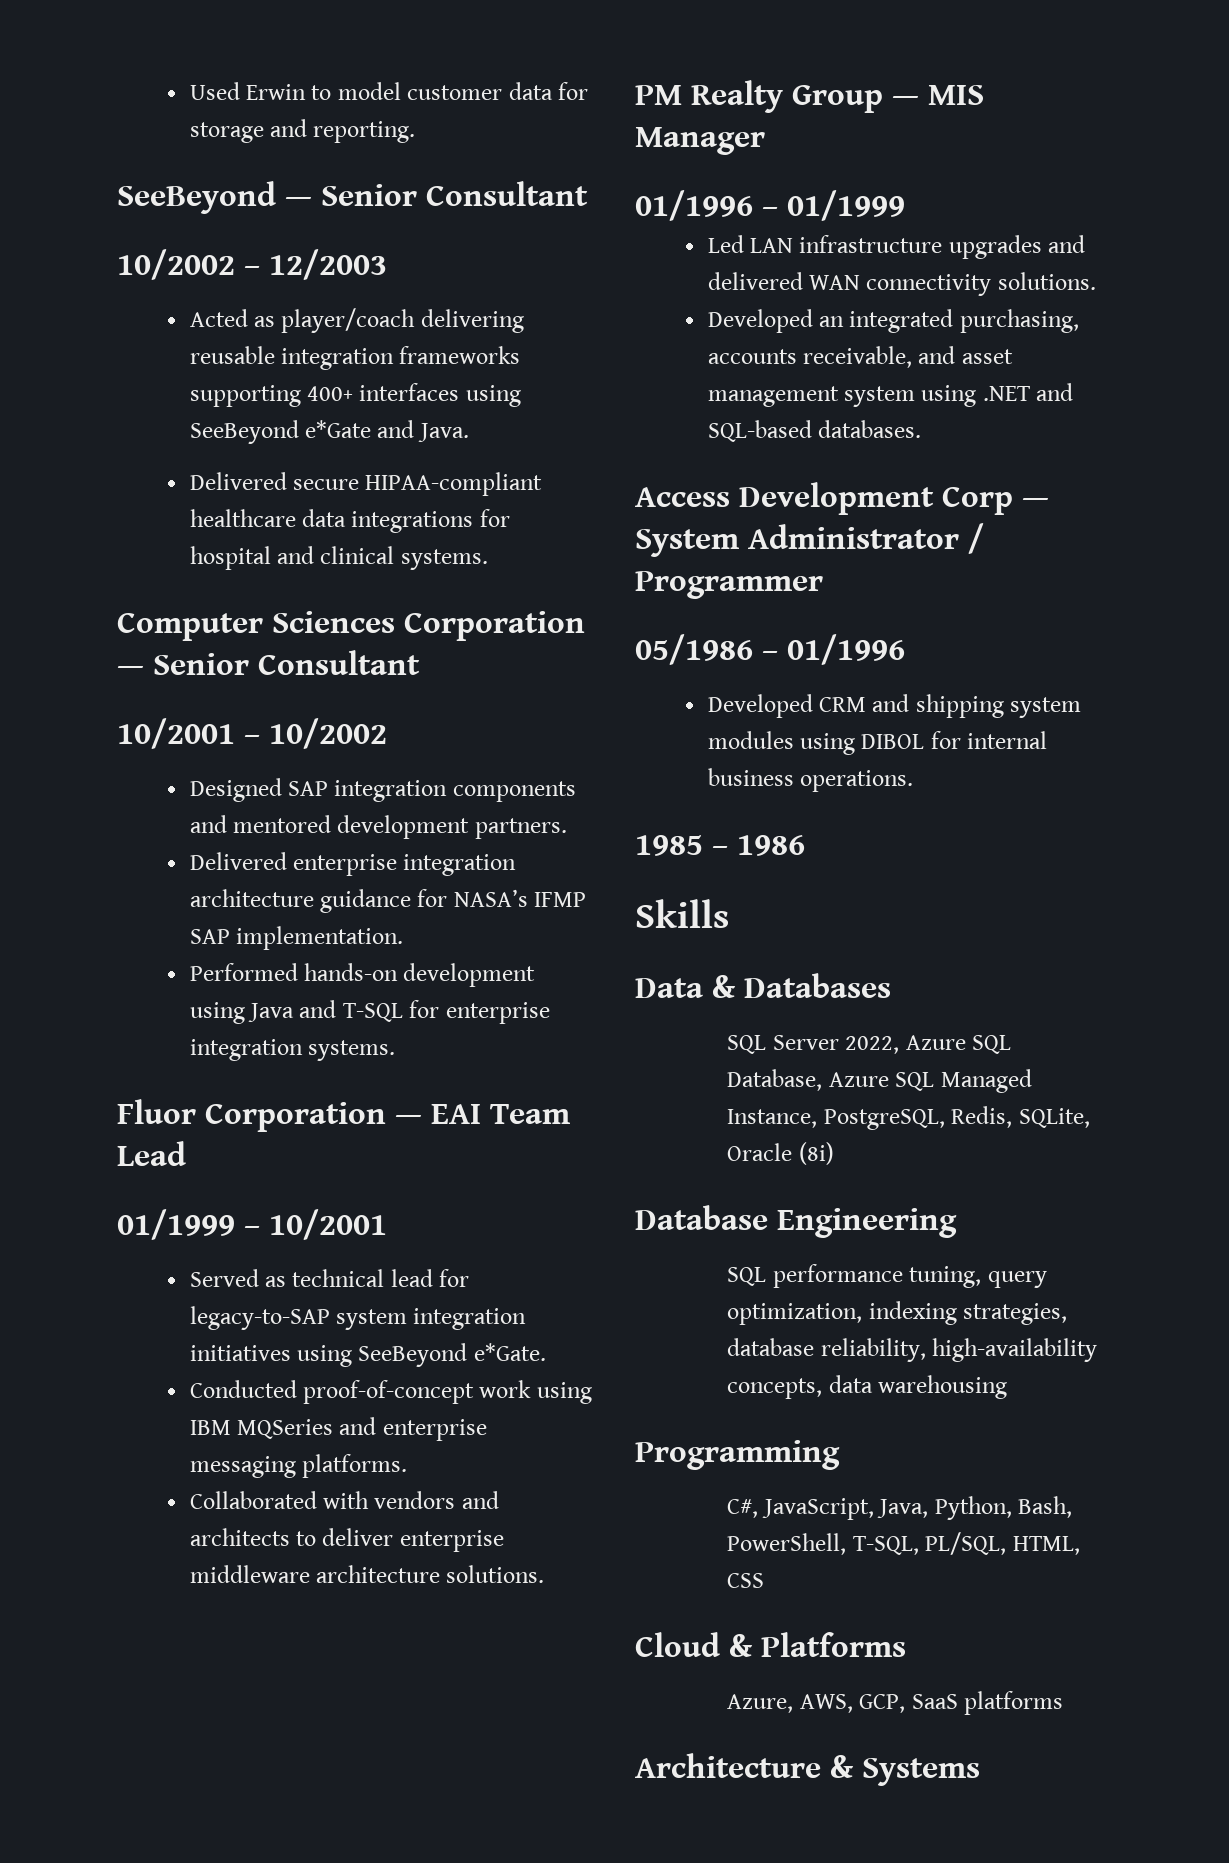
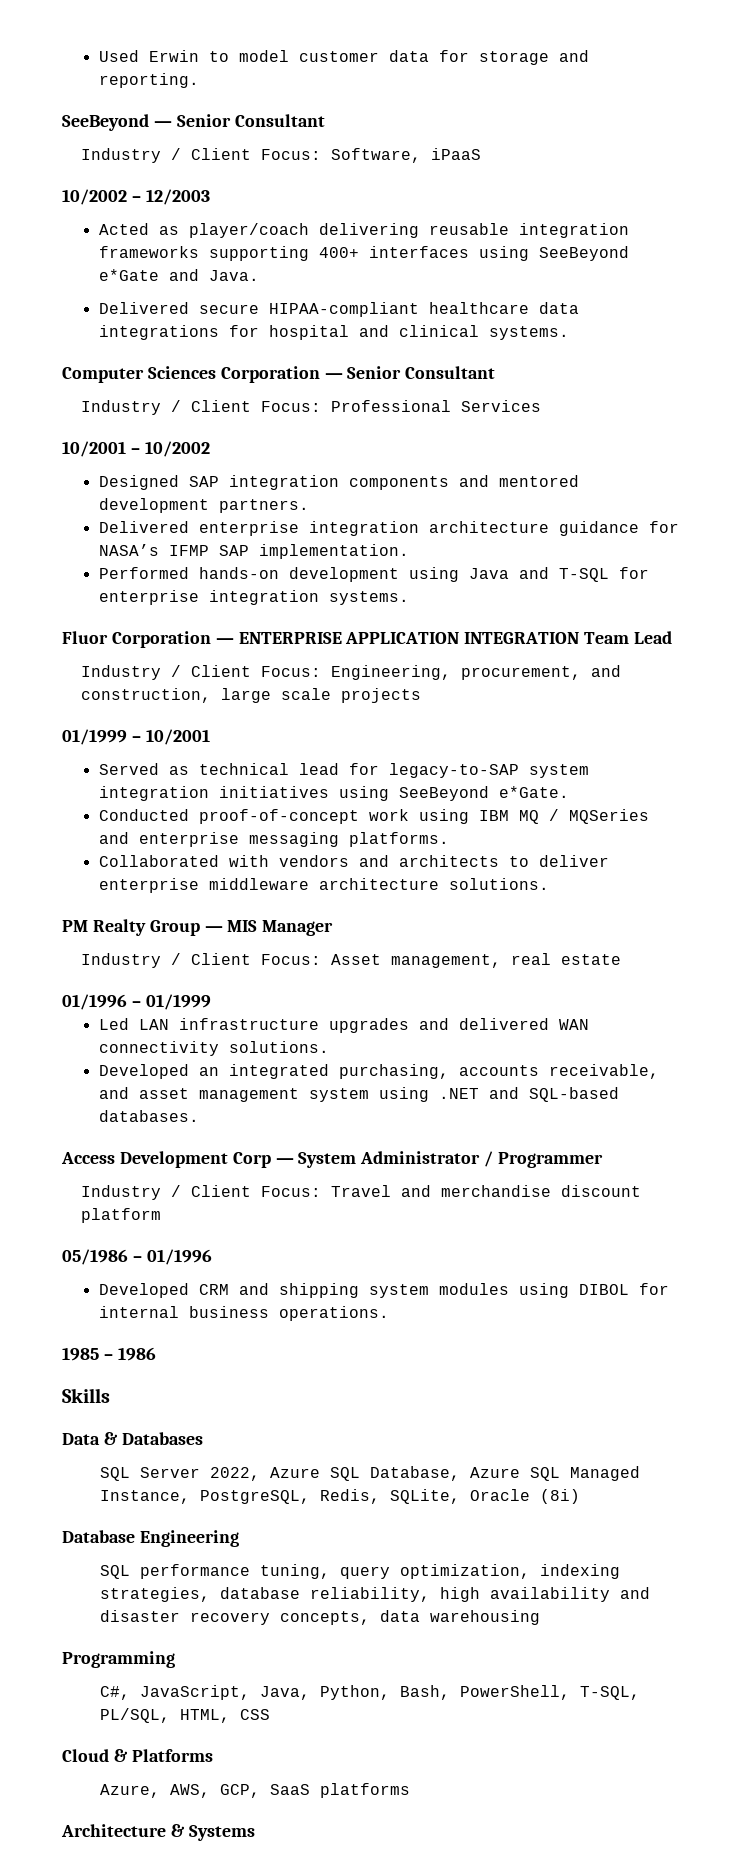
(588, 193) none -> [80,148,481,163] // Industry / Client Focus: Software, iPaaS
(420, 662) none -> [80,400,541,415] // Industry / Client Focus: Professional Services
[431,1104,481,1124] EAI -> [238,632,580,644] ENTERPRISE APPLICATION INTEGRATION
(186, 1153) none -> [80,665,621,680] [80,688,421,703] // Industry / Client Focus: Engineering, procurement, and construction, large scale projects
(231, 1427) none -> [518,809,559,824] MQ /
(765, 141) none -> [80,953,621,968] // Industry / Client Focus: Asset management, real estate
(823, 585) none -> [80,1185,641,1200] [80,1208,161,1223] // Industry / Client Focus: Travel and merchandise discount platform
[932,1338,1098,1362] high-availability -> [439,1587,650,1602] [99,1610,270,1625] high availability and disaster recovery

